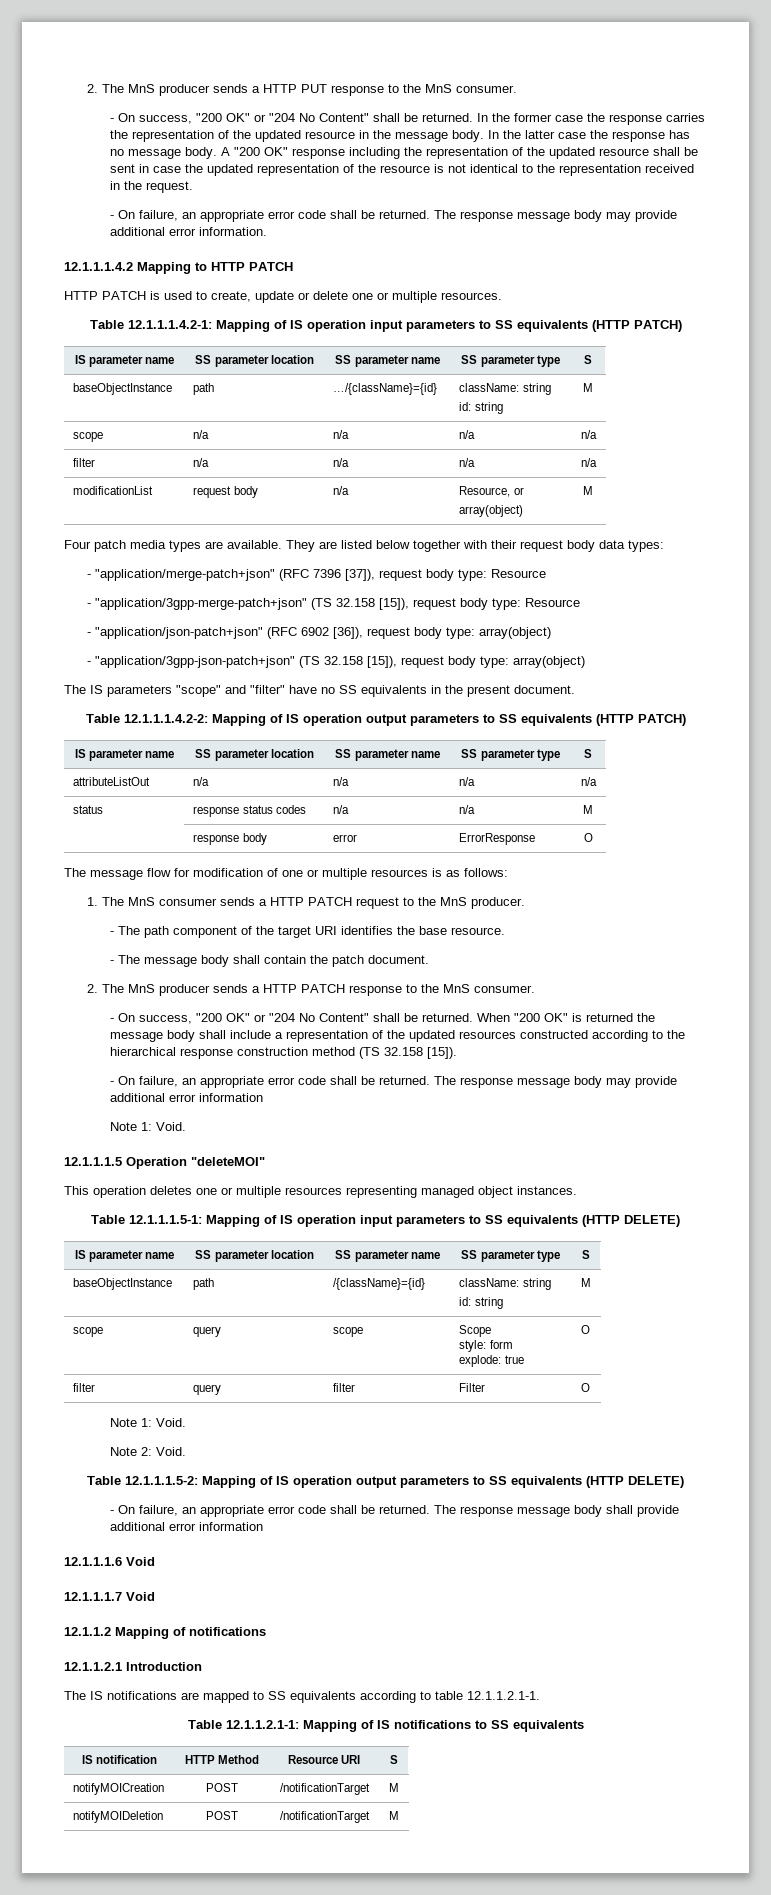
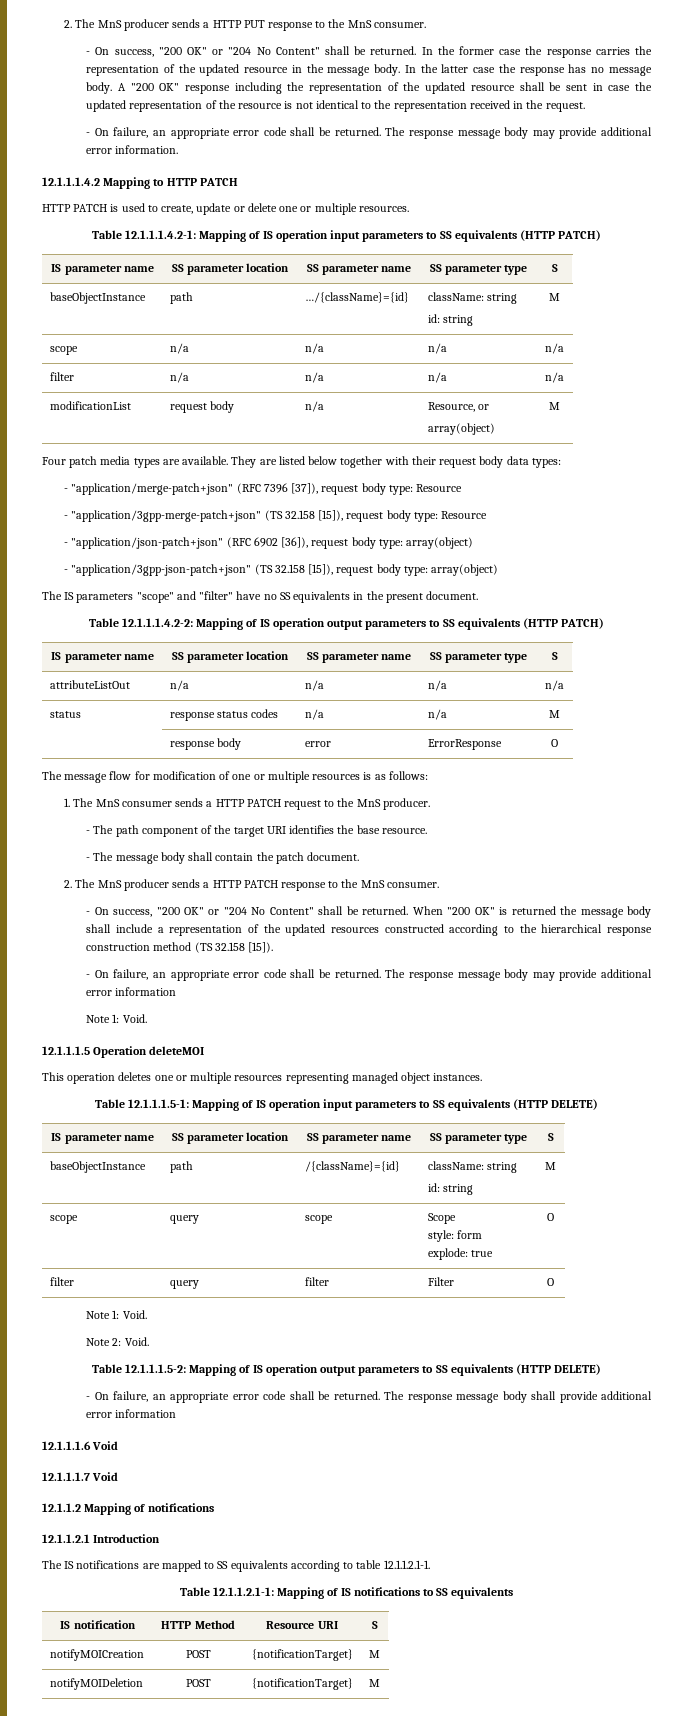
[191,1157,265,1166] "deleteMOI" -> [149,1046,205,1055] deleteMOI
[279,1783,370,1795] /notificationTarget -> [251,1649,353,1661] {notificationTarget}
[279,1811,370,1823] /notificationTarget -> [251,1678,353,1690] {notificationTarget}

